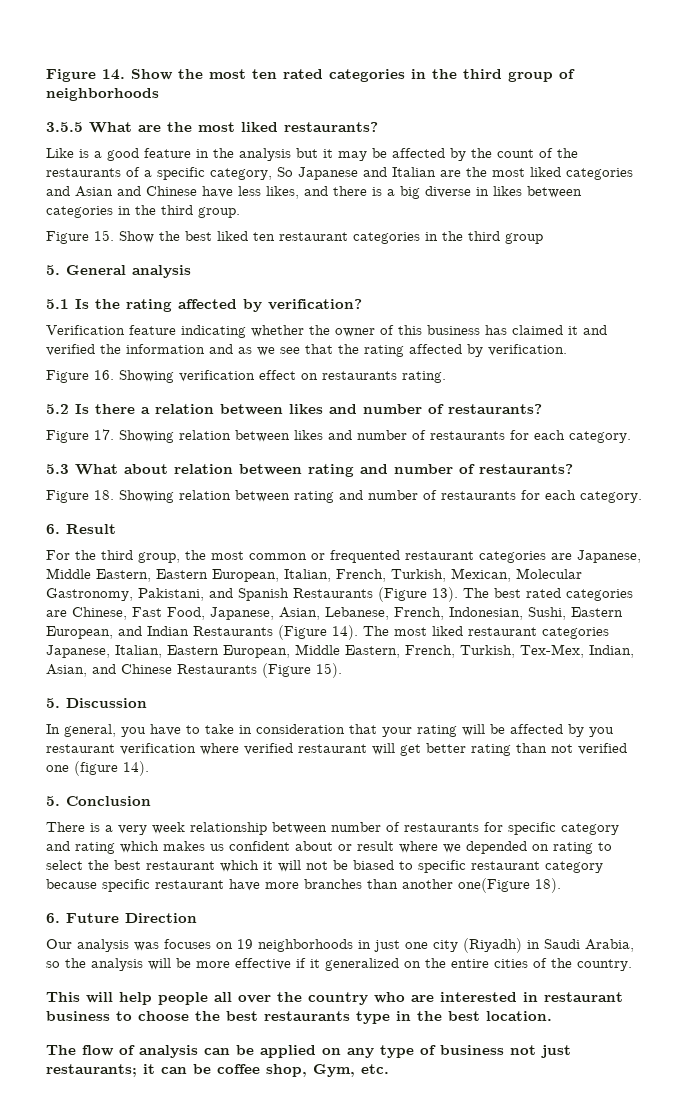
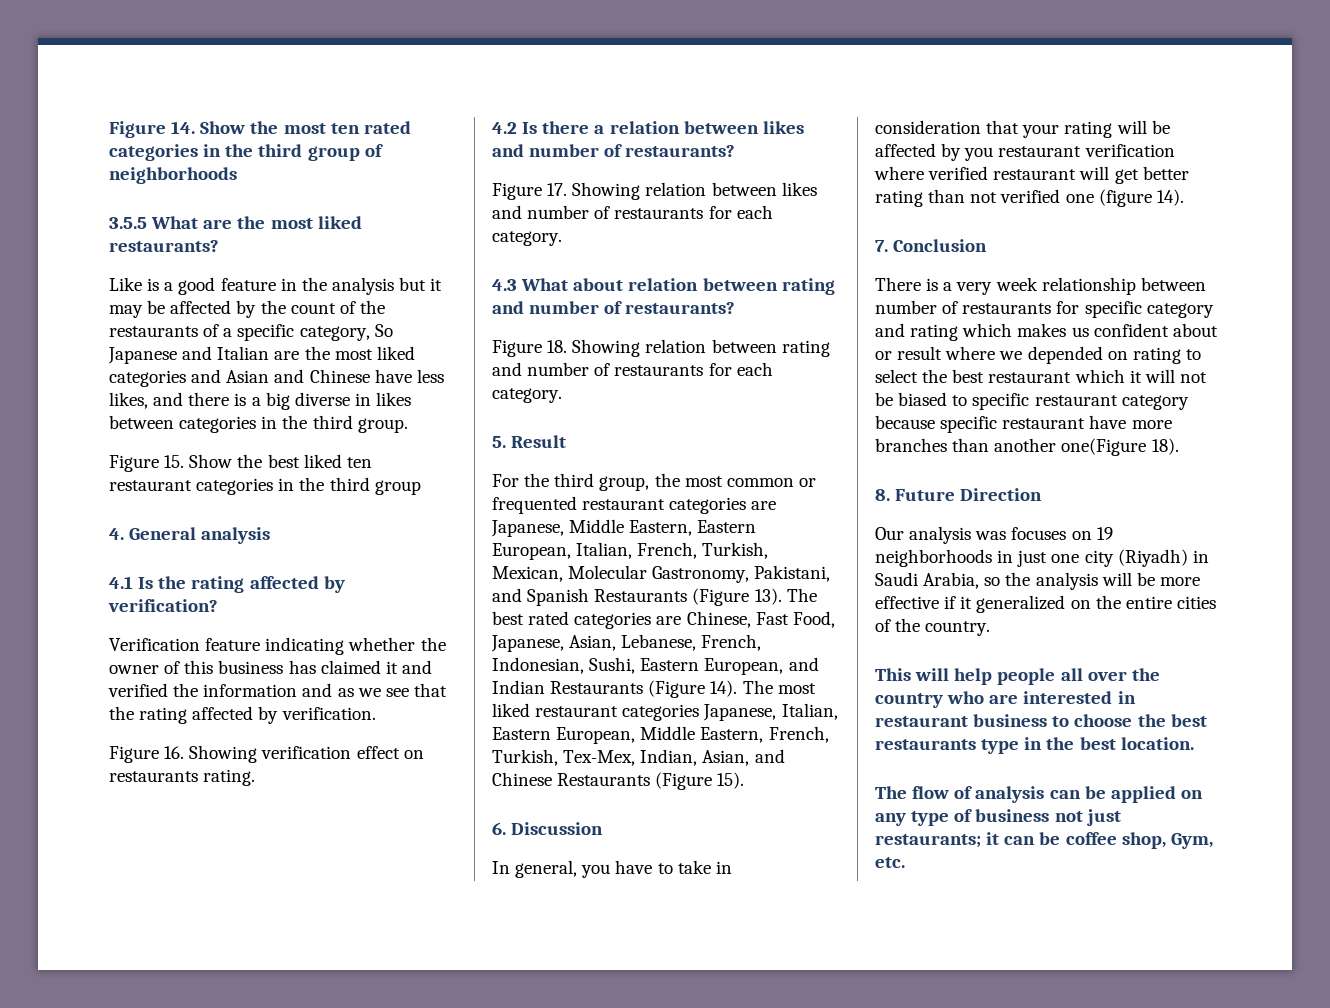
[46,265,60,275] 5. -> [109,528,124,540] 4.
[46,299,69,309] 5.1 -> [109,576,133,589] 4.1
[46,404,69,414] 5.2 -> [492,122,517,134] 4.2
[46,464,69,474] 5.3 -> [492,279,517,291] 4.3
[46,524,60,534] 6. -> [492,436,506,448] 5.
[46,698,60,708] 5. -> [492,822,506,835] 6.
[46,796,60,806] 5. -> [875,240,888,252] 7.
[46,913,60,923] 6. -> [875,489,890,501] 8.

